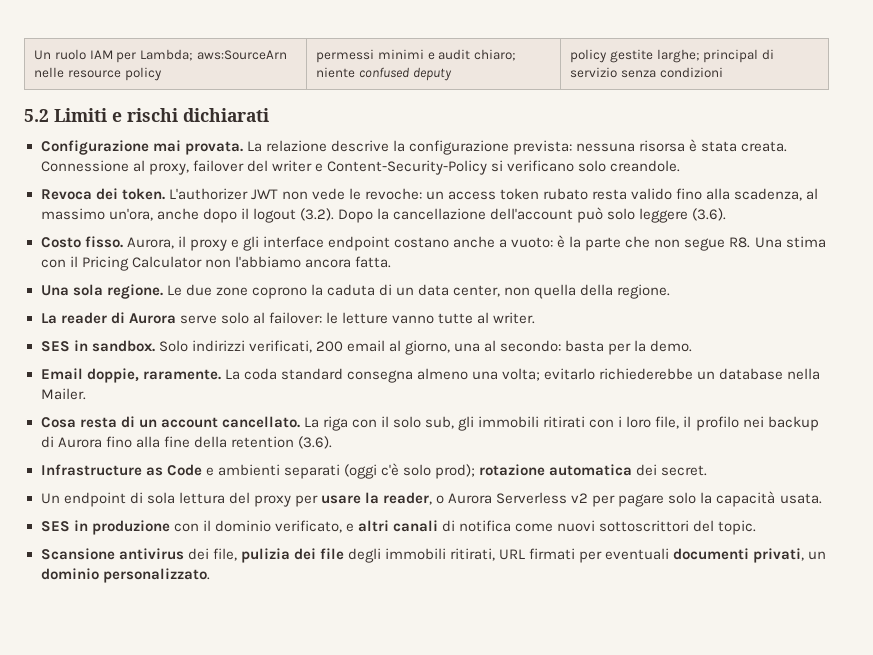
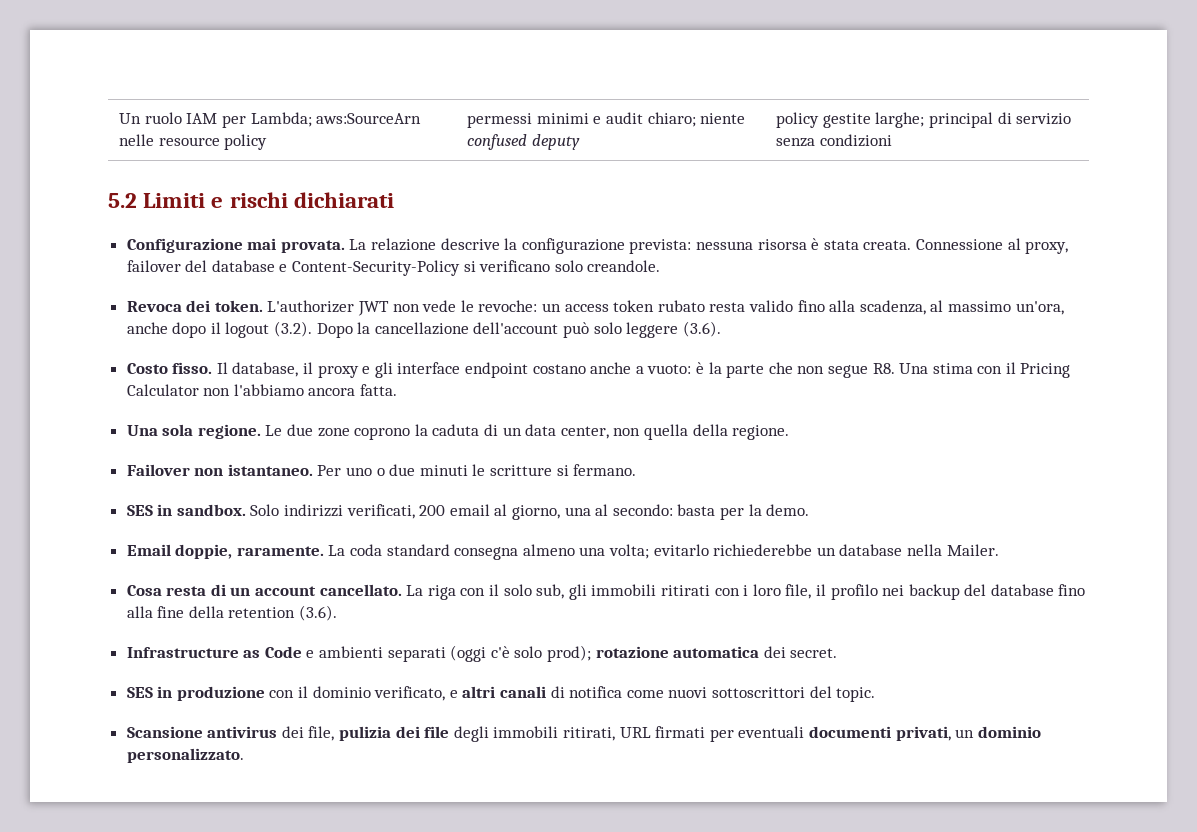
[271,160,312,172] writer -> [211,260,275,272] database
[126,237,174,249] Aurora, -> [216,362,299,377] Il database,
[40,312,536,324] La reader di Aurora serve solo al failover: le letture vanno tutte al writer. -> [126,464,637,476] Failover non istantaneo. Per uno o due minuti le scritture si fermano.
[40,436,102,448] di Aurora -> [964,584,1054,596] del database
[40,491,822,507] // Un endpoint di sola lettura del proxy per usare la reader, o Aurora Serverless v2 per pagare solo la capacità usata. -> (838, 653) none

